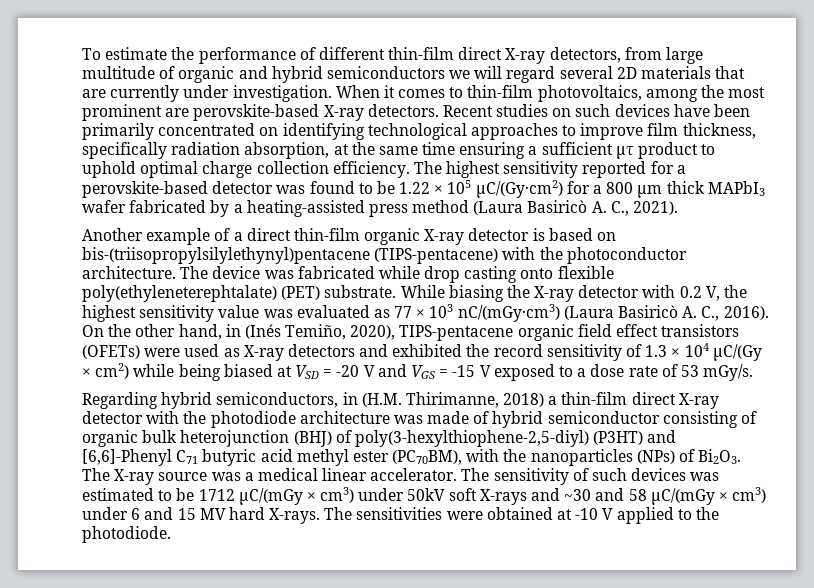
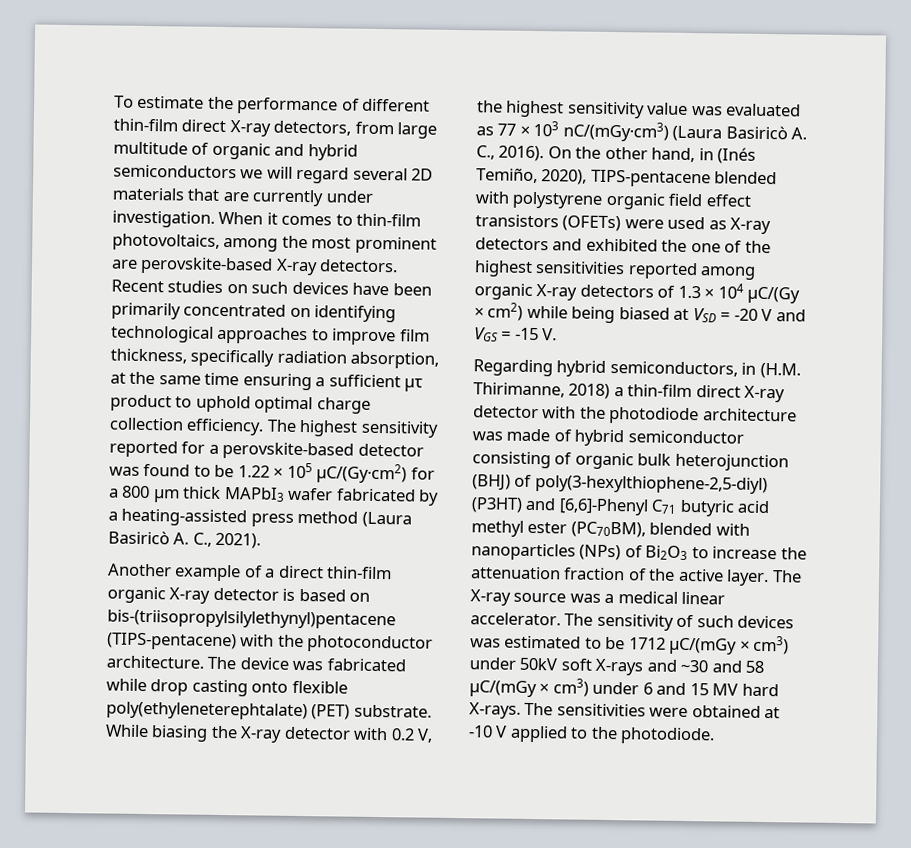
(514, 333) none -> [714,171,778,185] [475,191,603,209] blended with polystyrene
[493,344,622,361] record sensitivity -> [690,240,771,254] [474,260,757,280] [474,283,654,301] one of the highest sensitivities reported among organic X-ray detectors
[479,364,754,381] V exposed to a dose rate of 53 mGy/s. -> [542,328,558,341] V.
[466,449,527,462] with the -> [649,522,750,536] blended with
[698,449,742,464] Bi2O3. -> [645,545,807,561] [471,566,770,587] Bi2O3 to increase the attenuation fraction of the active layer.

